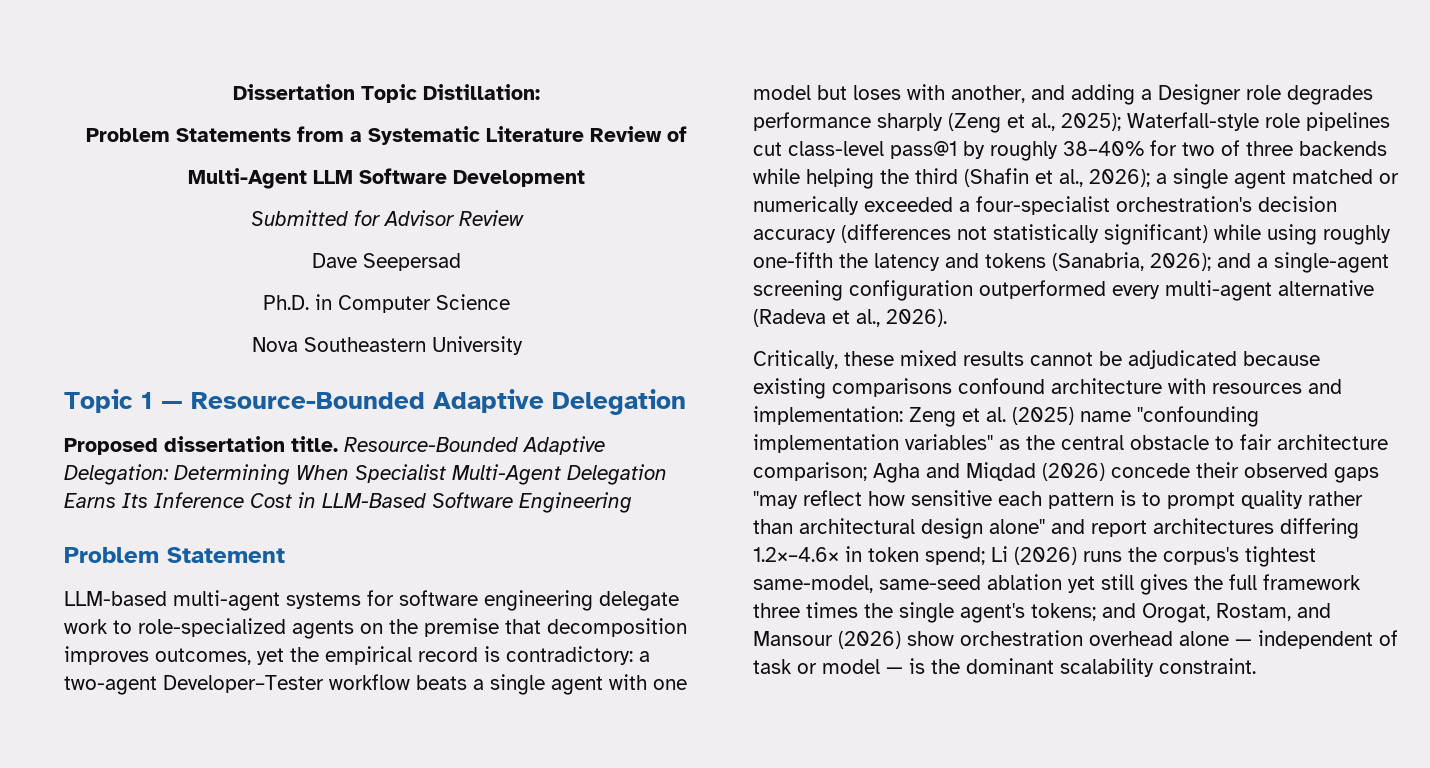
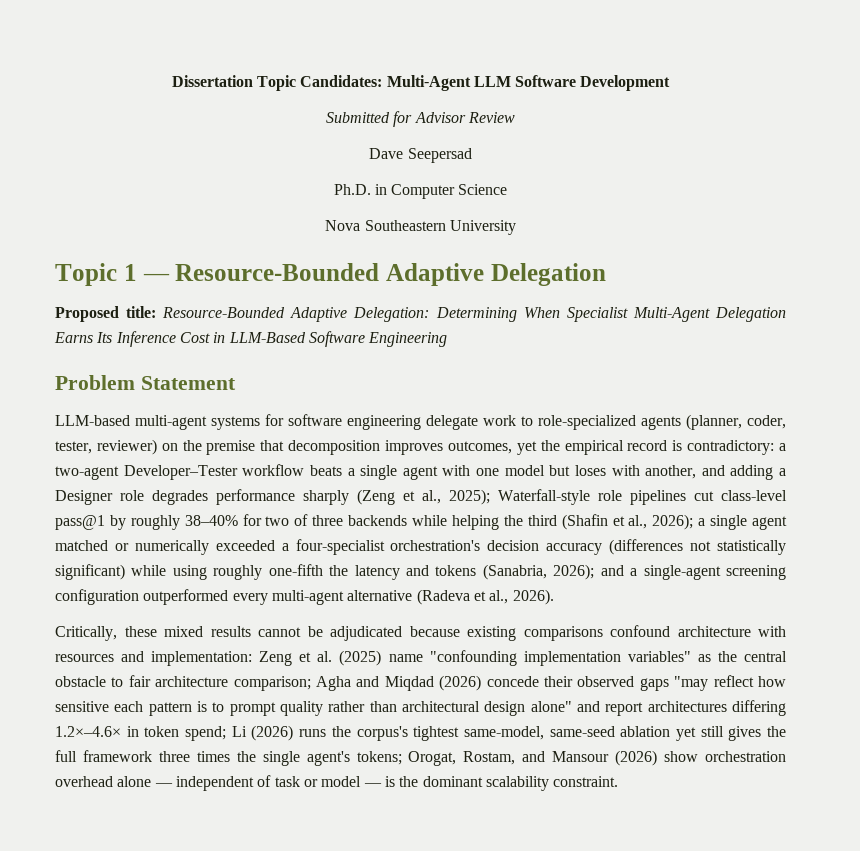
[423,84,540,100] [86,126,687,145] Distillation: // Problem Statements from a Systematic Literature Review of // -> [300,75,383,87] Candidates:
[164,436,338,452] dissertation title. -> [126,306,157,318] title:
(354, 629) none -> [686,414,786,430] [55,439,157,455] (planner, coder, tester, reviewer)
[1102,603,1136,618] and -> (402, 758) none

